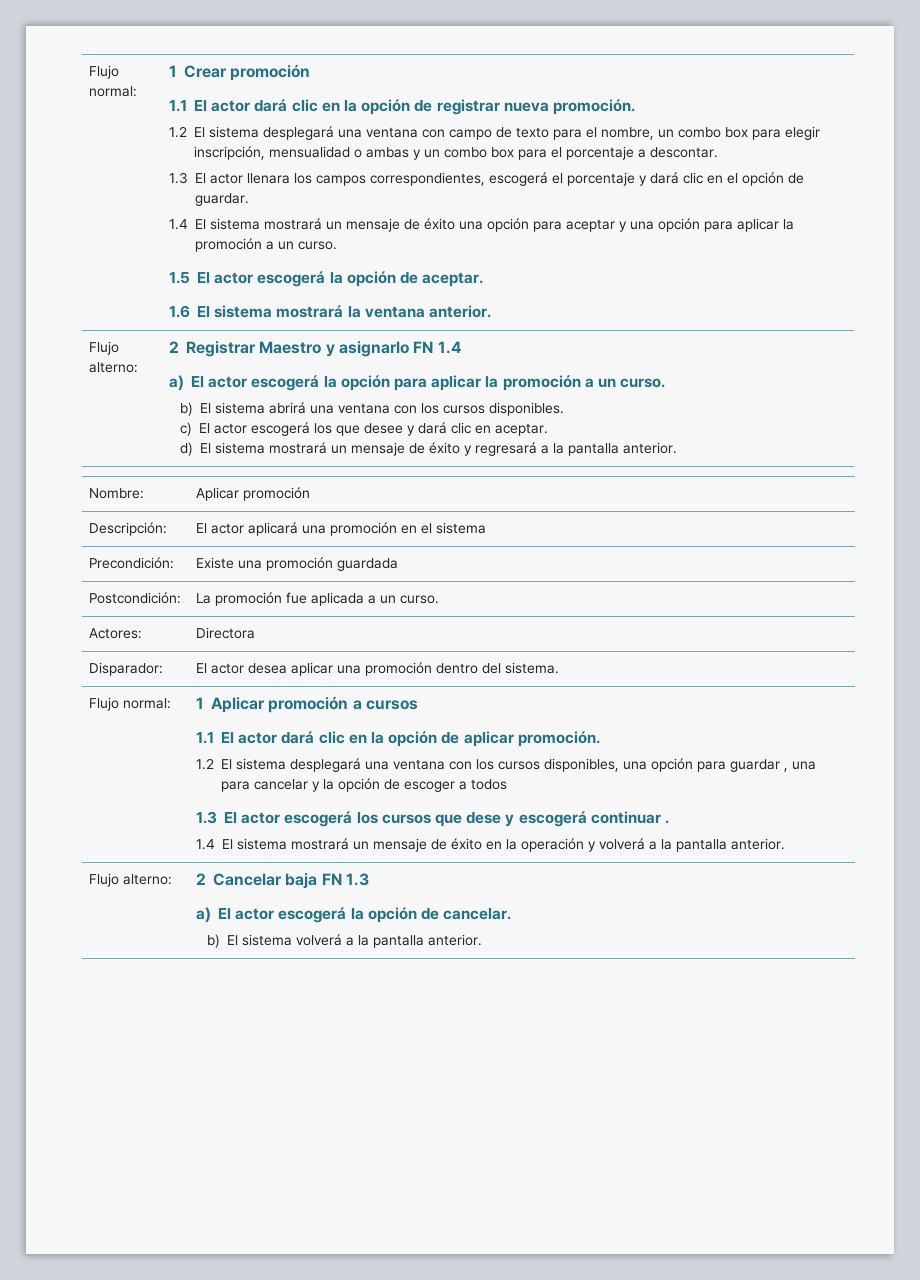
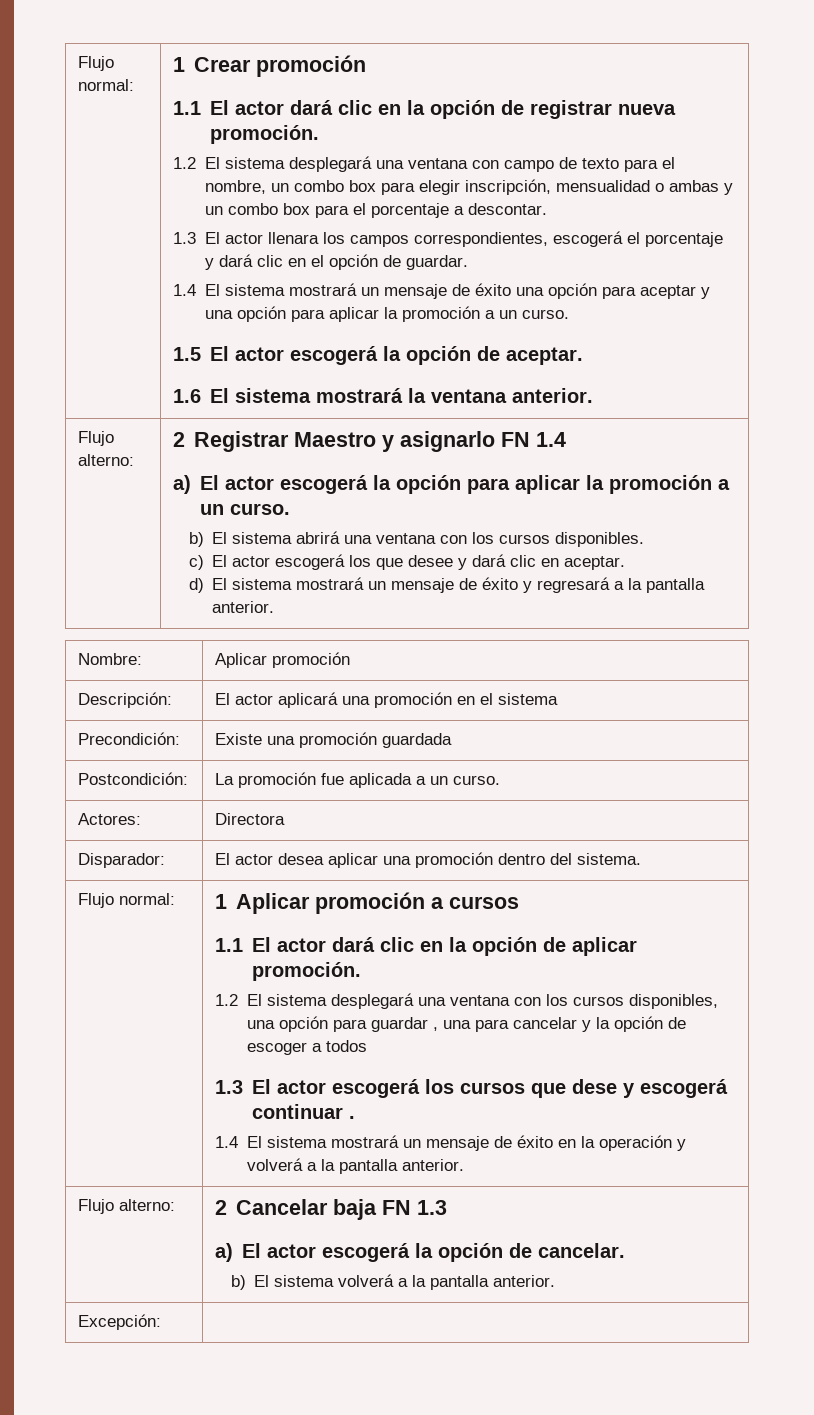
(483, 940) none -> [78,1314,162,1330] // Excepción: |

